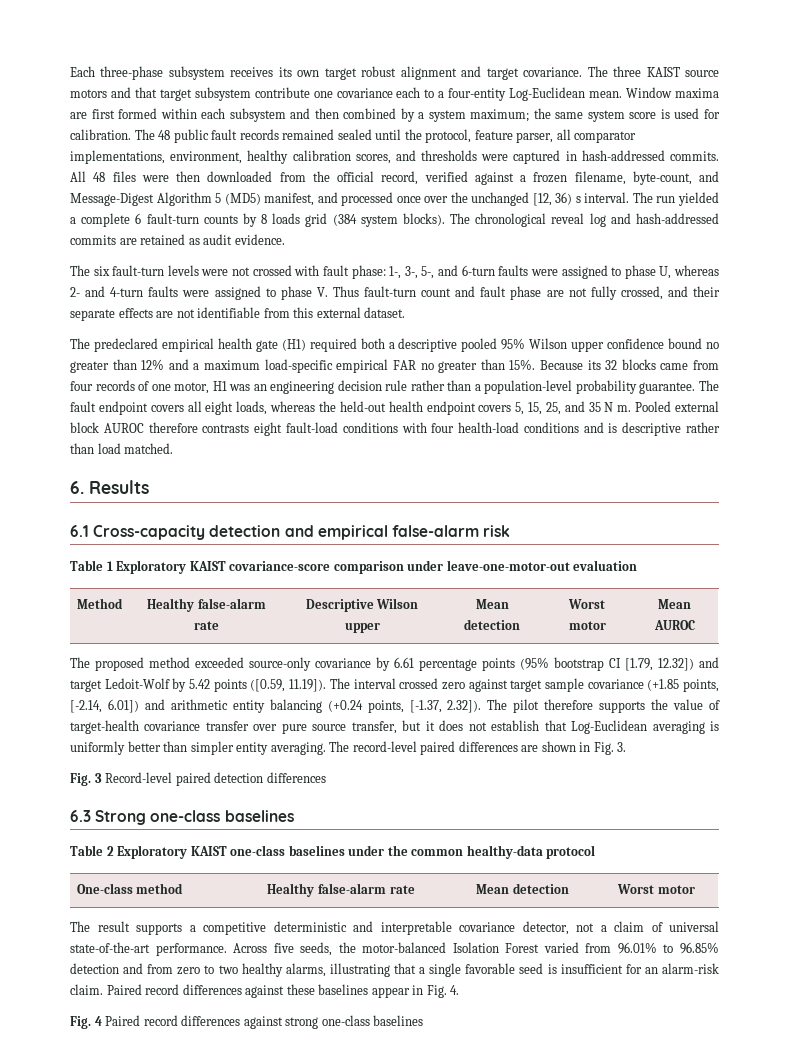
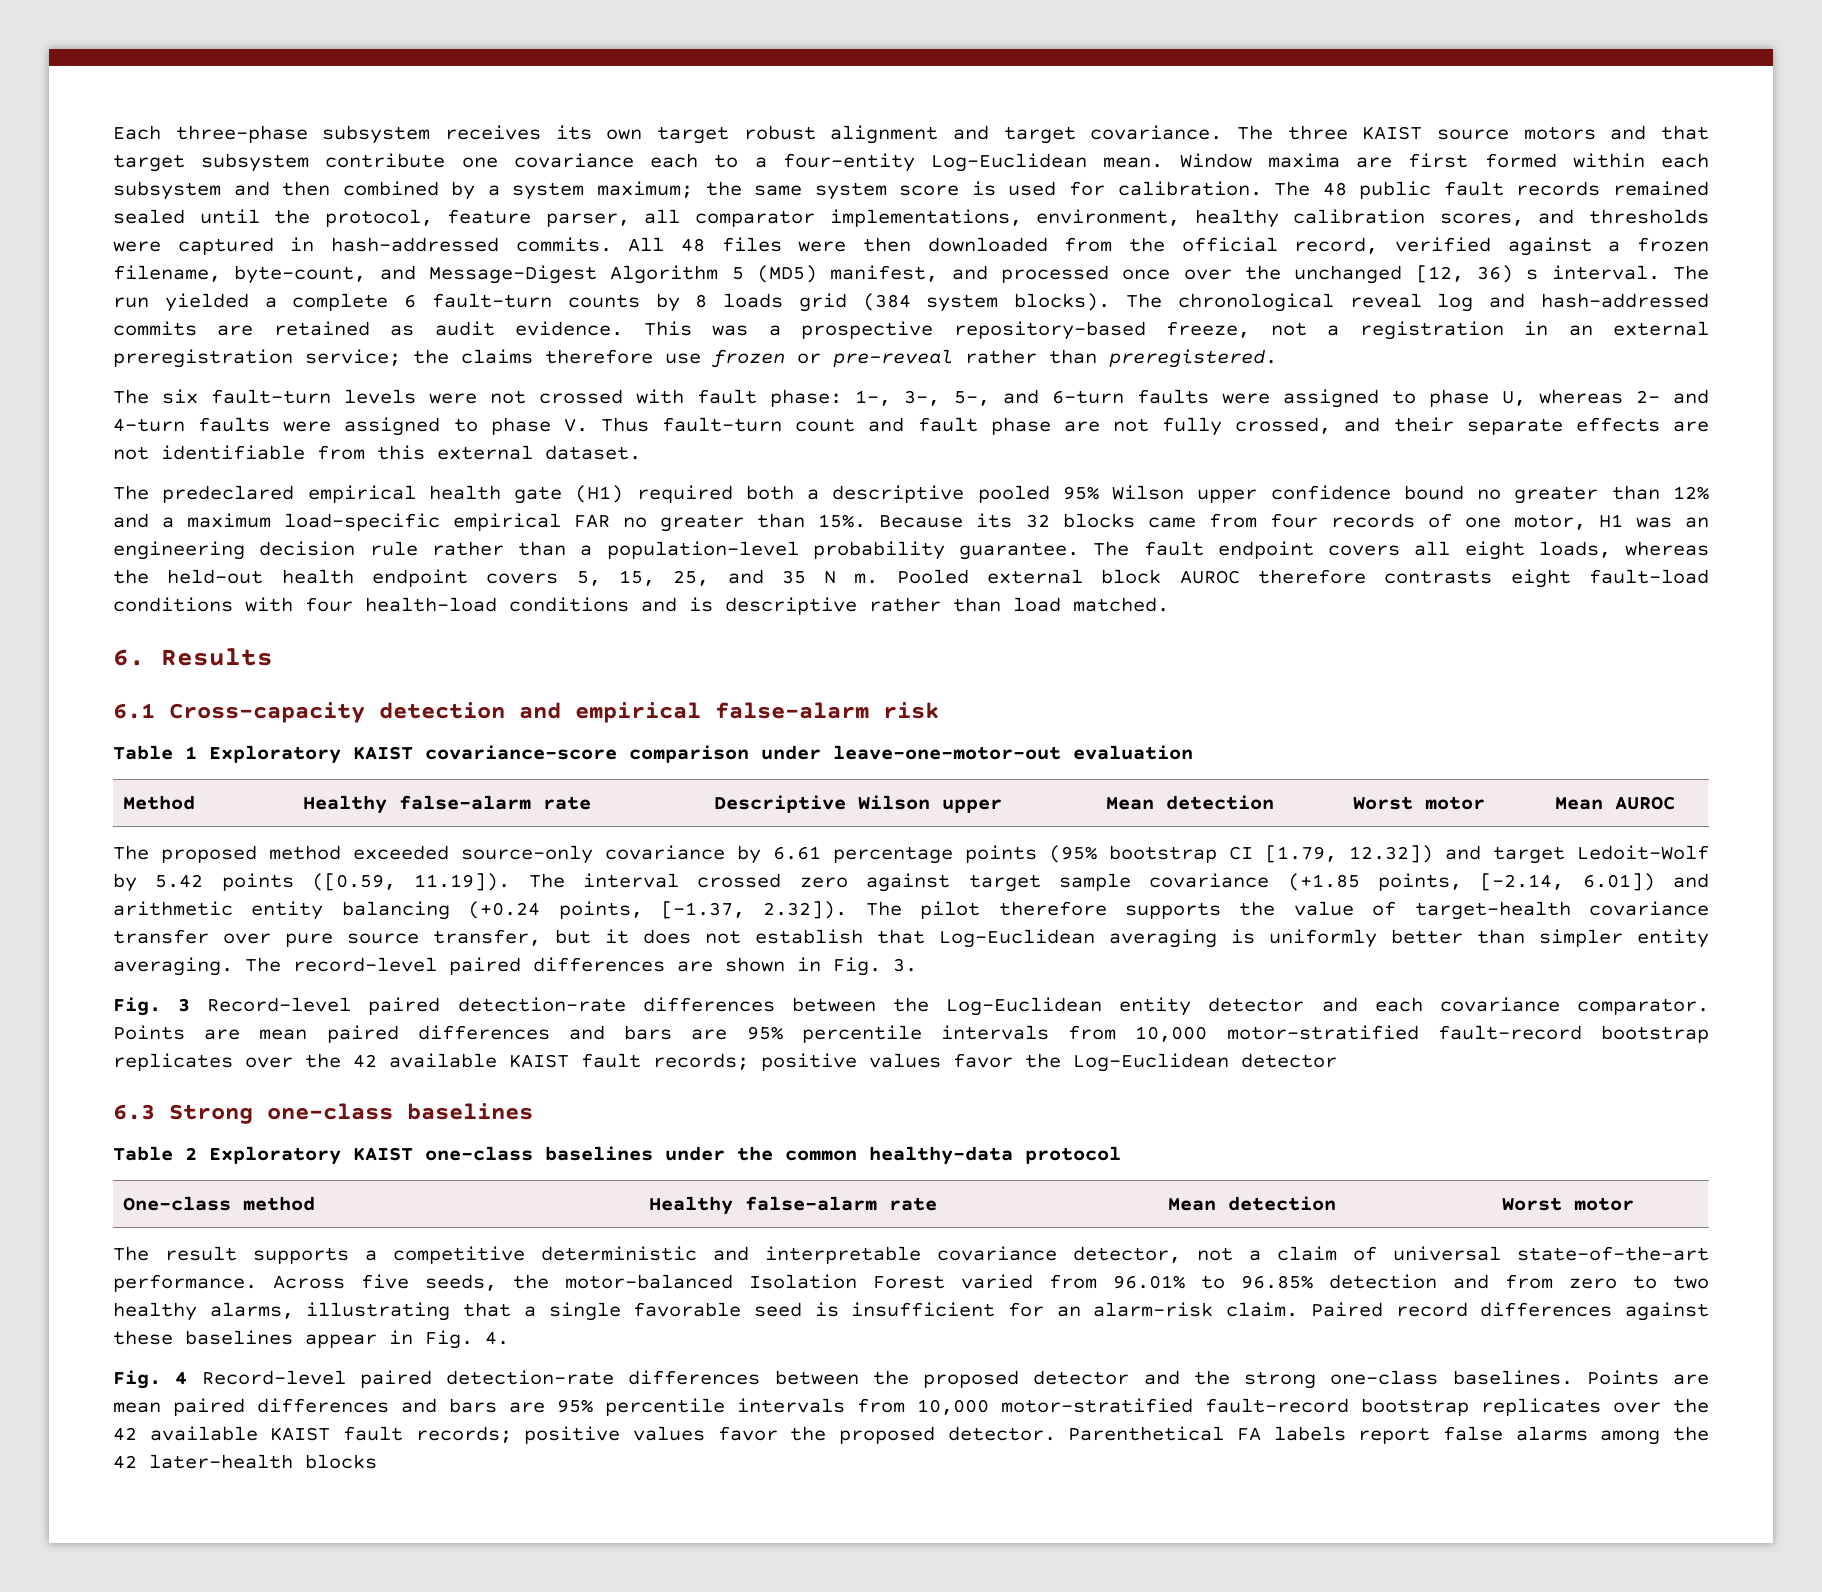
(285, 239) none -> [643,321,1710,340] [113,349,1277,368] This was a prospective repository-based freeze, not a registration in an external preregistration service; the claims therefore use frozen or pre-reveal rather than preregistered.
[214,772,326,783] detection differences -> [457,997,1709,1016] [113,1025,1710,1043] [113,1053,1337,1072] detection-rate differences between the Log-Euclidean entity detector and each covariance comparator. Points are mean paired differences and bars are 95% percentile intervals from 10,000 motor-stratified fault-record bootstrap replicates over the 42 available KAIST fault records; positive values favor the Log-Euclidean detector
[105,1015,424,1029] Paired record differences against strong one-class baselines -> [201,1370,1709,1389] [113,1398,1709,1416] [113,1426,1710,1445] [113,1454,377,1469] Record-level paired detection-rate differences between the proposed detector and the strong one-class baselines. Points are mean paired differences and bars are 95% percentile intervals from 10,000 motor-stratified fault-record bootstrap replicates over the 42 available KAIST fault records; positive values favor the proposed detector. Parenthetical FA labels report false alarms among the 42 later-health blocks

